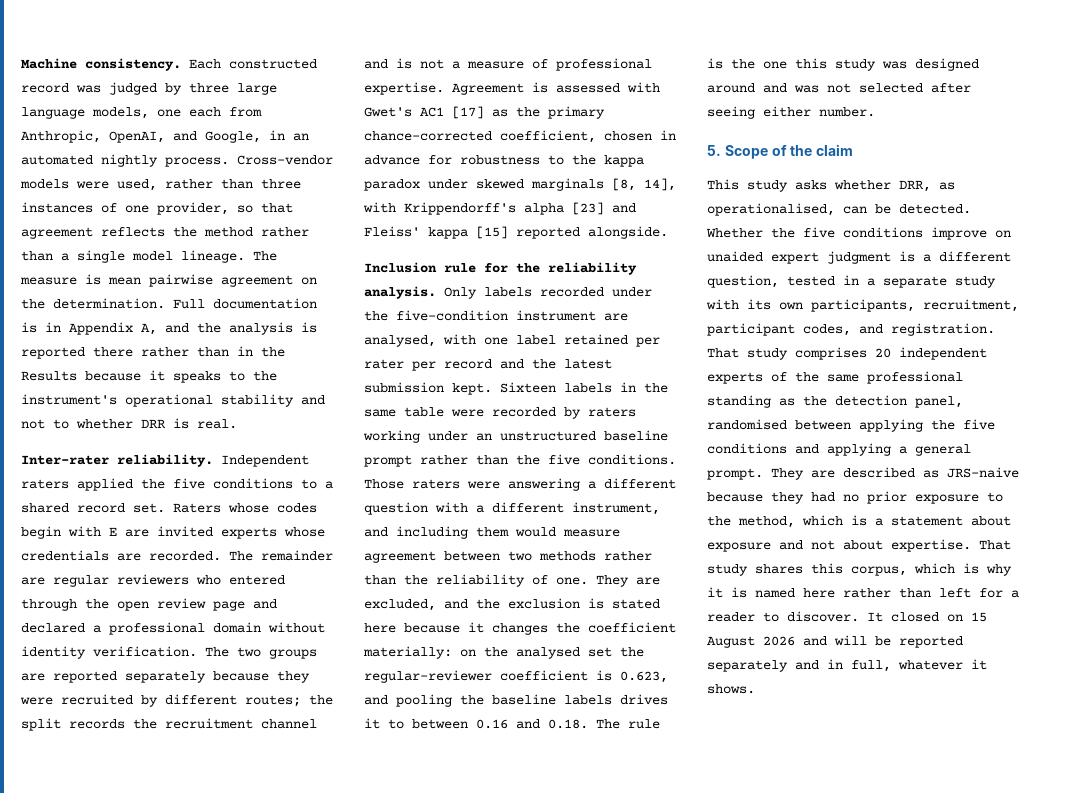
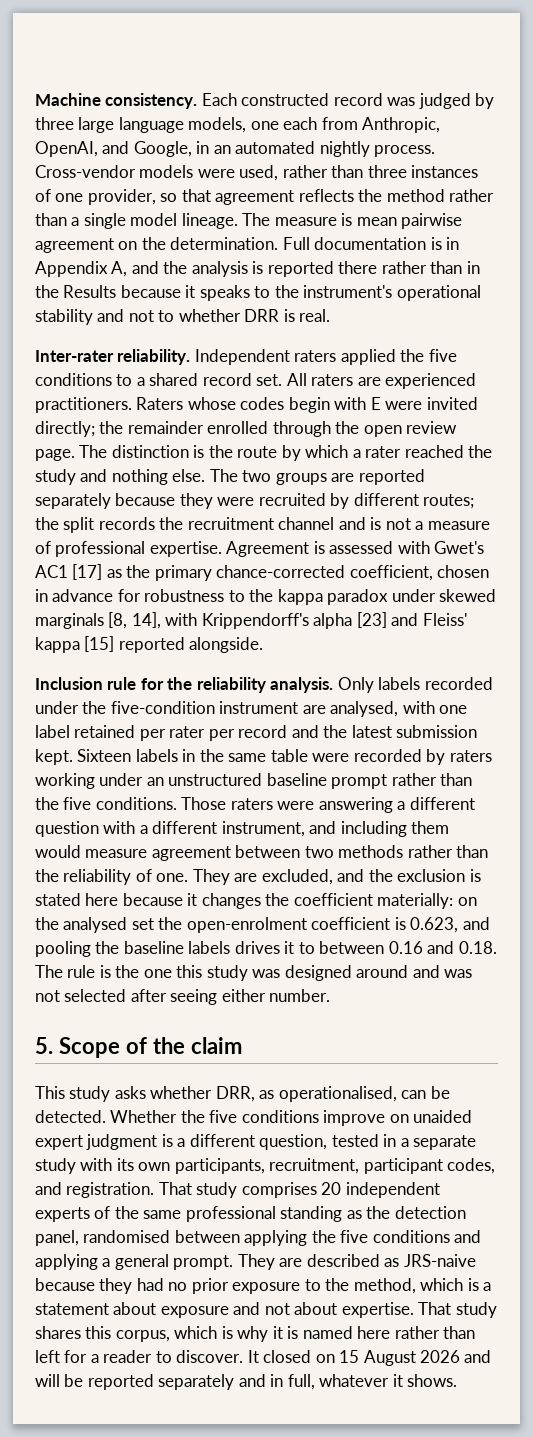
(165, 508) none -> [286,373,477,389] [35,397,132,413] All raters are experienced practitioners.
[125,526,325,539] [21,550,333,561] [21,574,285,587] [21,598,277,611] [21,622,325,635] [21,646,197,659] are invited experts whose credentials are recorded. The remainder are regular reviewers who entered through the open review page and declared a professional domain without identity verification. -> [385,397,478,410] [35,421,458,437] [35,445,493,461] [35,469,206,485] were invited directly; the remainder enrolled through the open review page. The distinction is the route by which a rater reached the study and nothing else.
[364,670,492,683] regular-reviewer -> [186,917,307,933] open-enrolment

